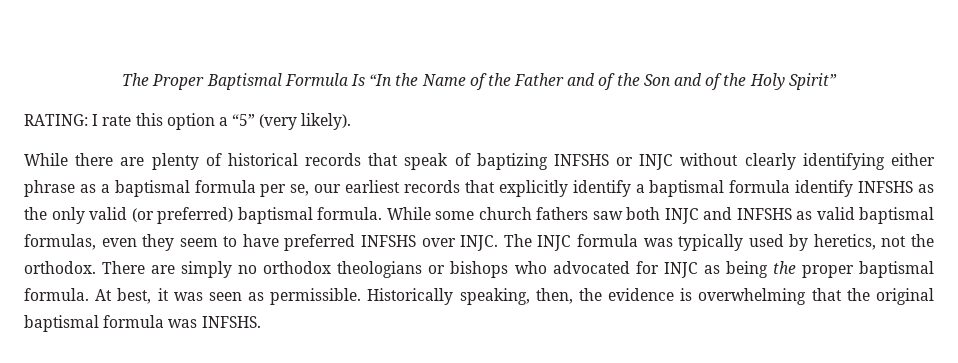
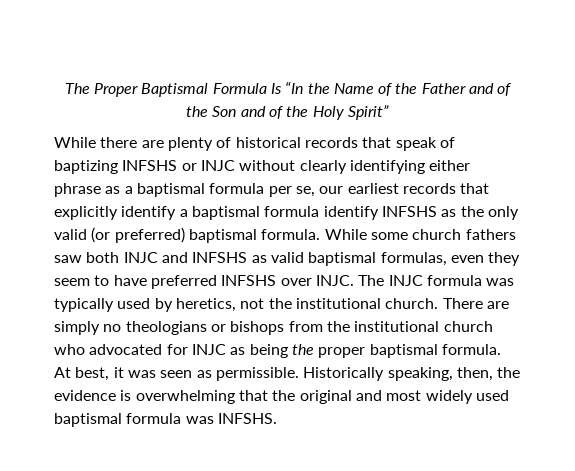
[24,113,352,130] // RATING: I rate this option a “5” (very likely). -> (389, 112) none
[24,261,96,274] orthodox. -> [295,298,439,309] institutional church.
[263,261,332,274] orthodox -> (122, 328) none
(509, 269) none -> [288,321,493,332] from the institutional church
(934, 296) none -> [355,390,509,404] and most widely used

